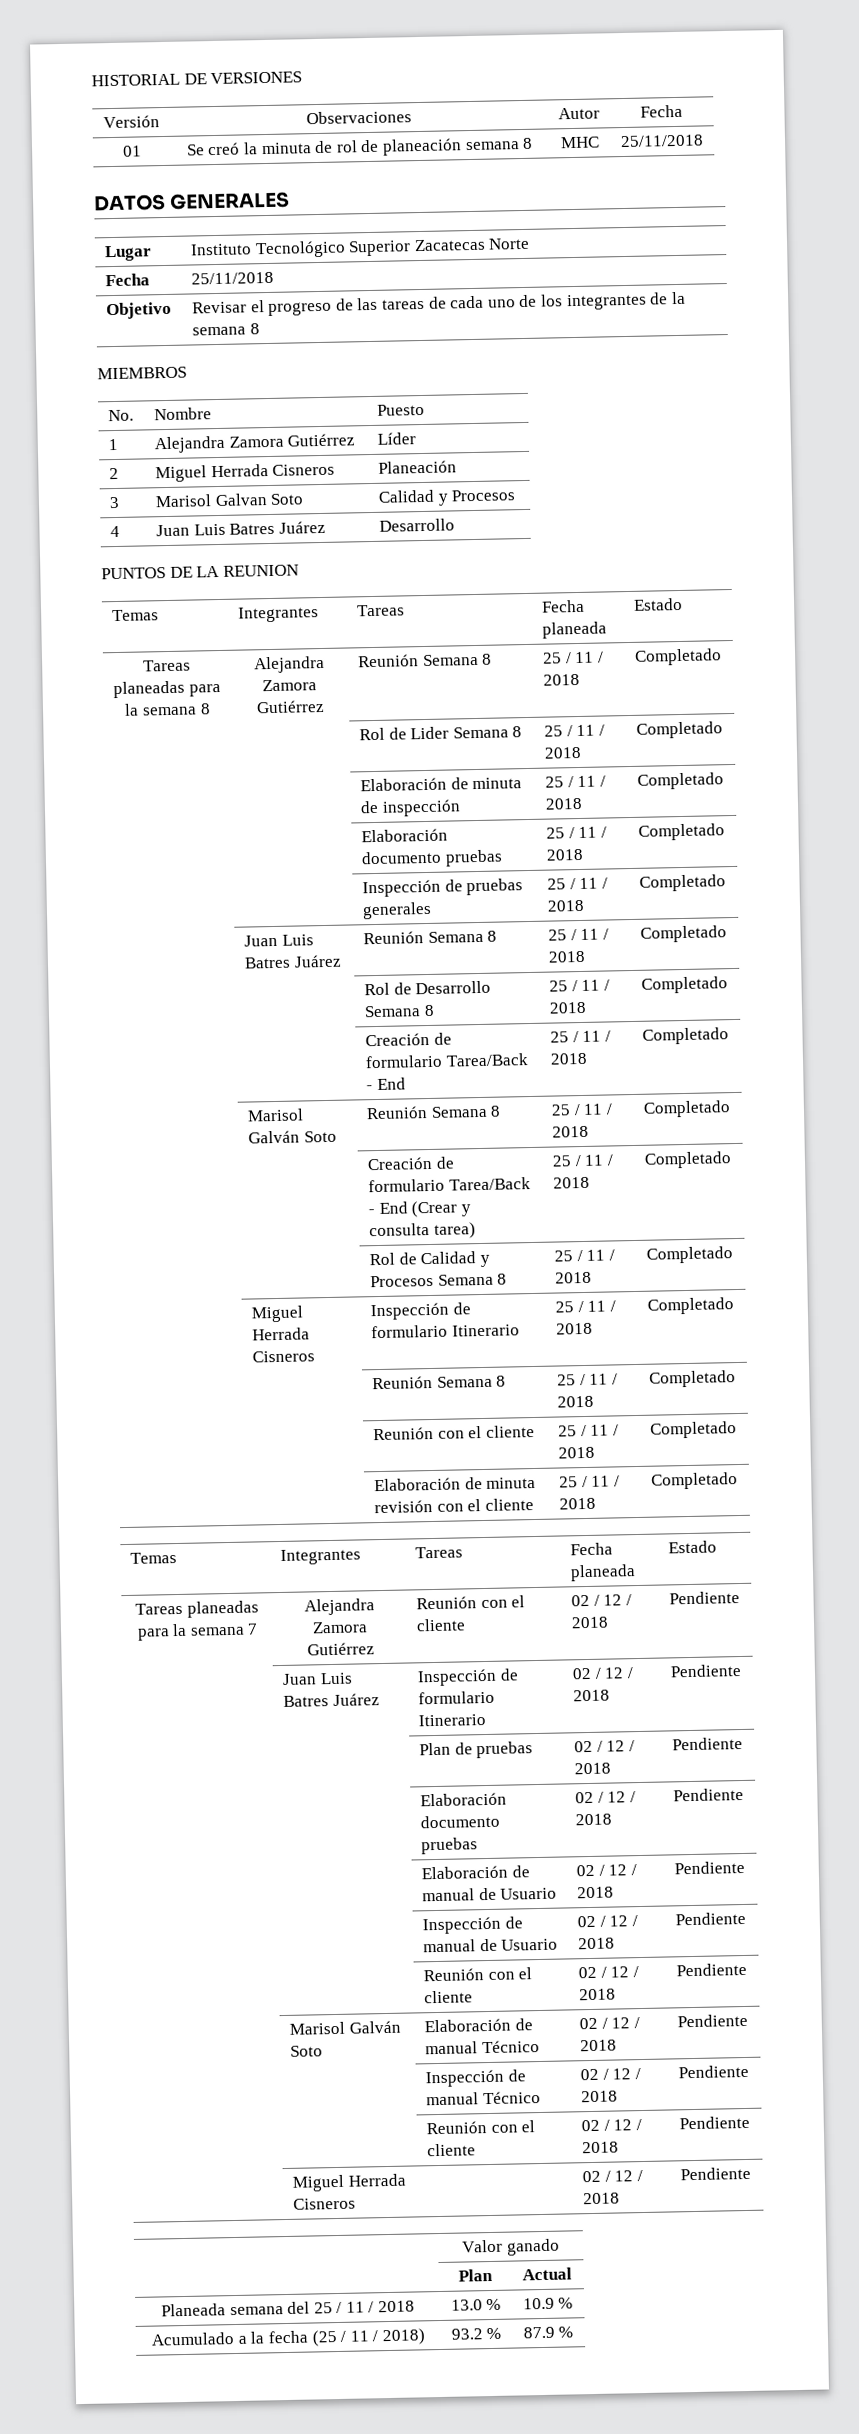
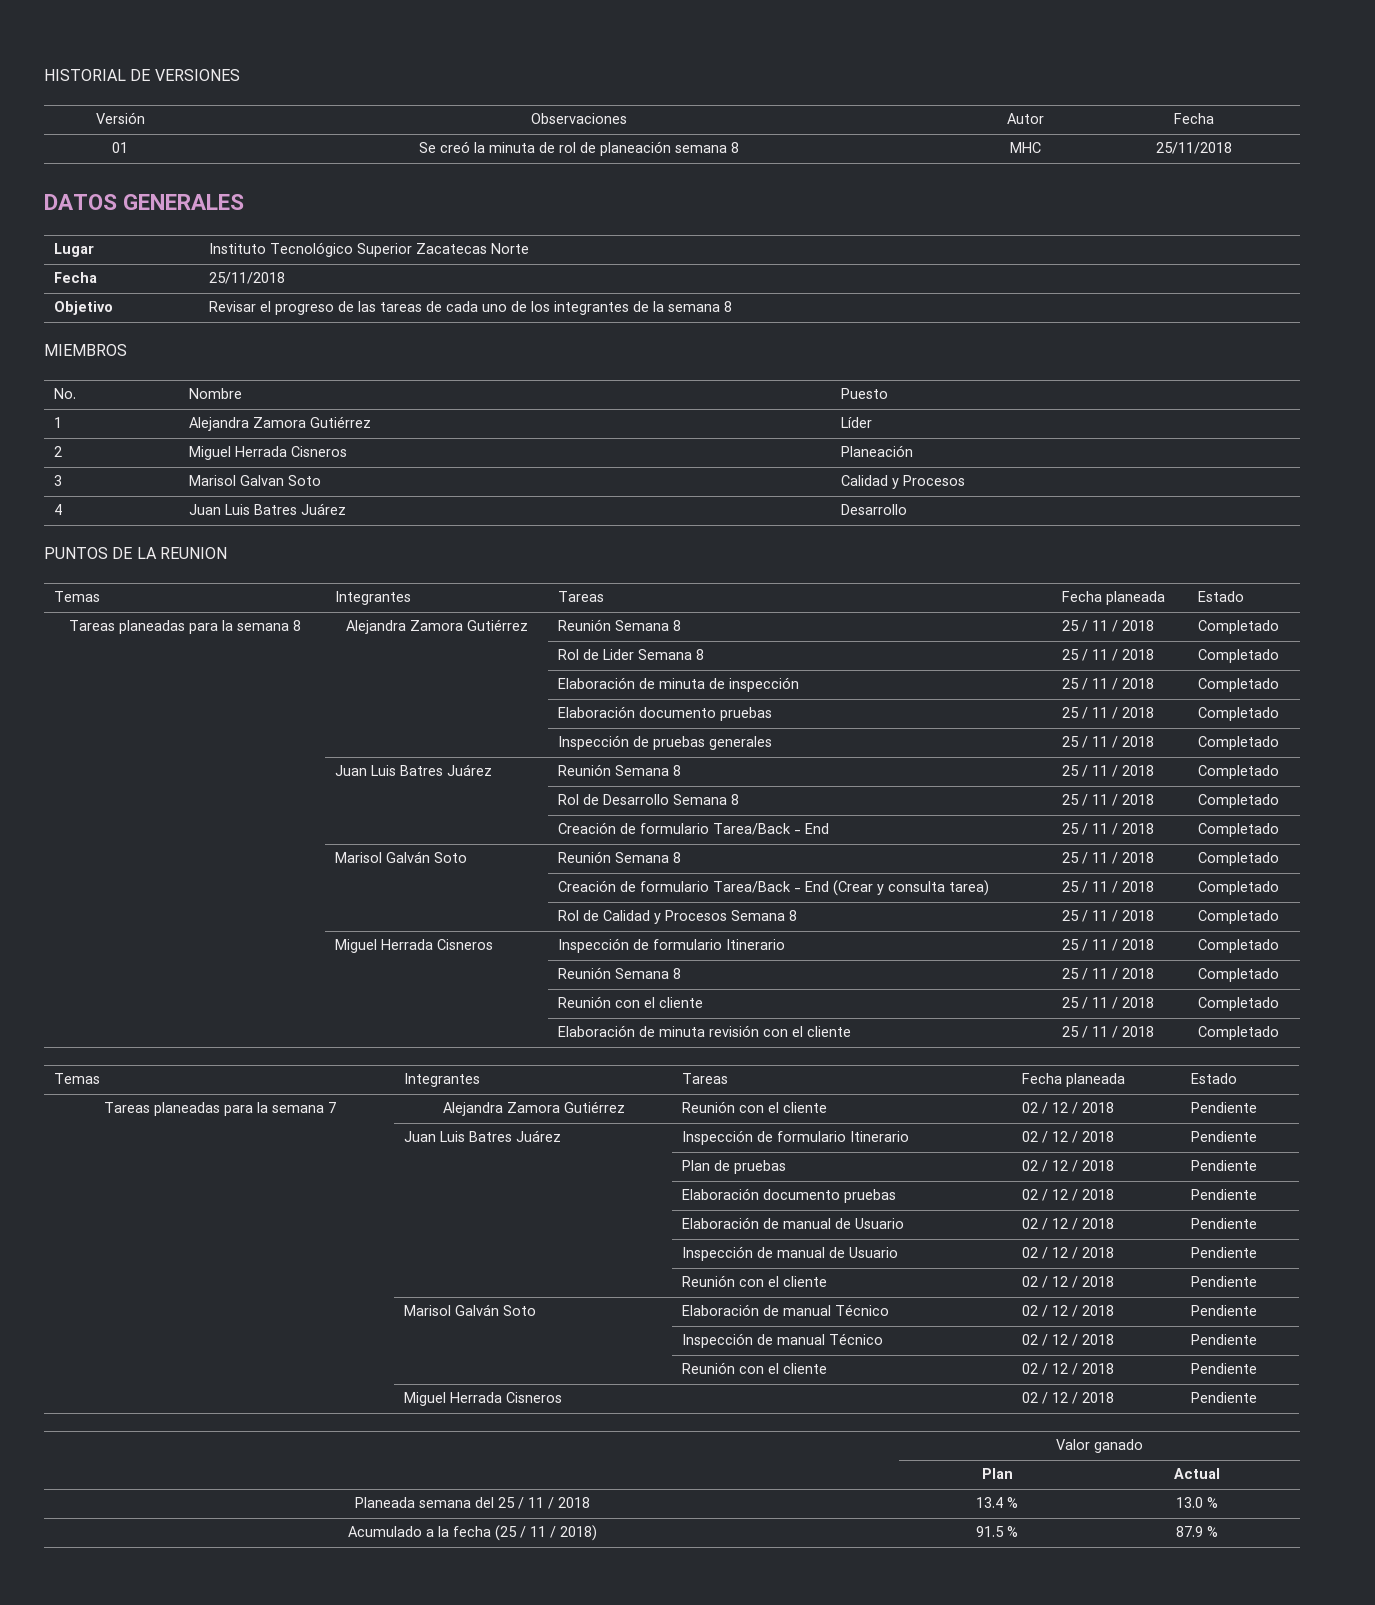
[450,2298,502,2311] [522,2297,555,2310] 13.0 % | 10.9 -> [976,1497,1018,1508] [1176,1497,1203,1508] 13.4 % | 13.0
[450,2328,483,2340] 93.2 -> [976,1526,1004,1537] 91.5

